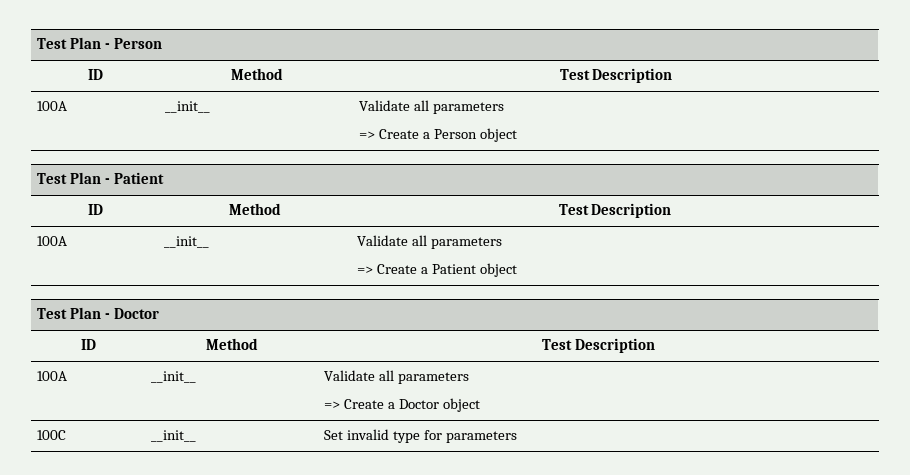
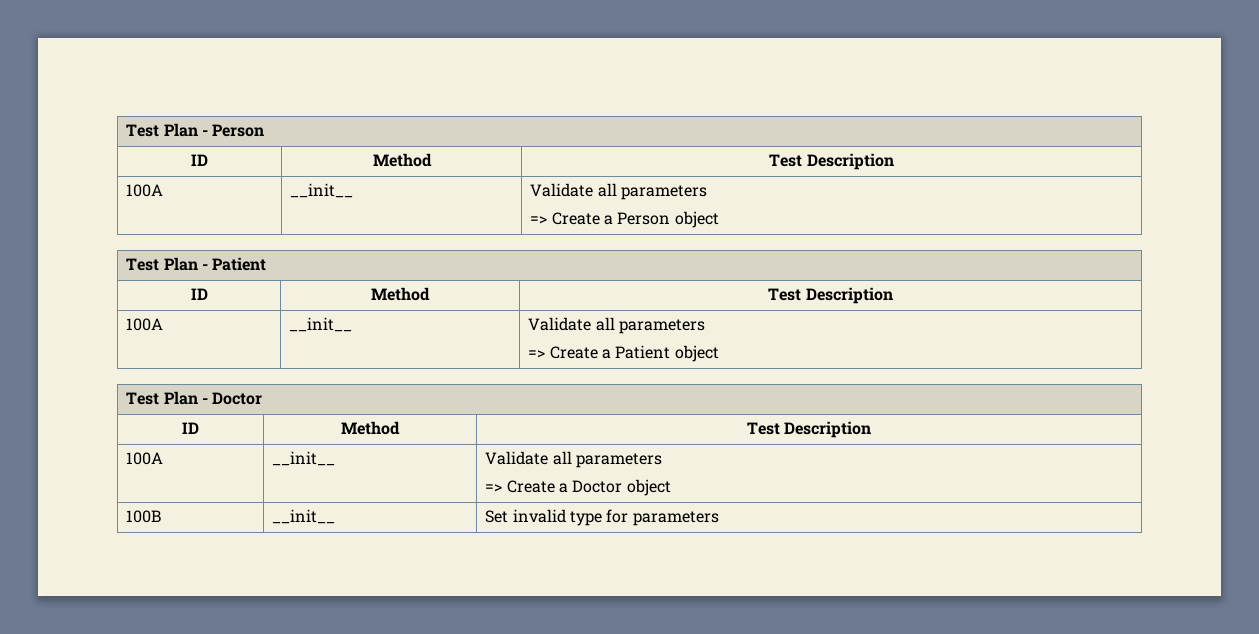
[37,430,67,440] 100C -> [126,510,162,523] 100B

